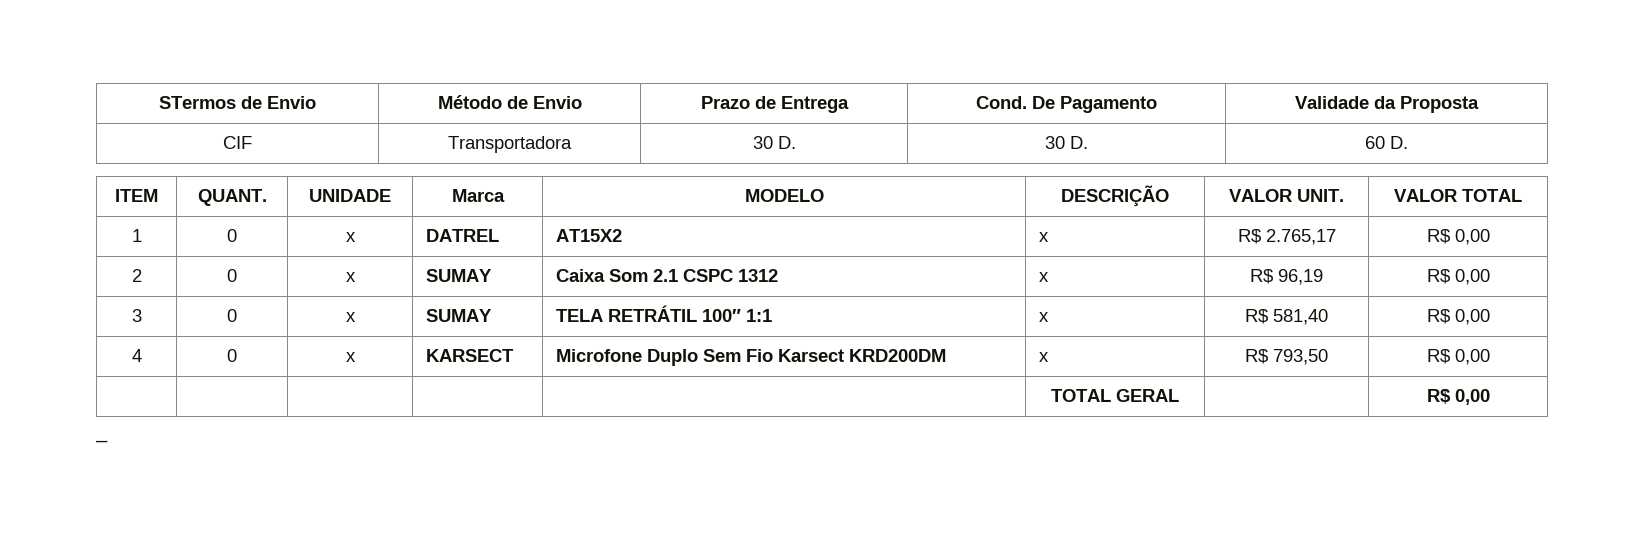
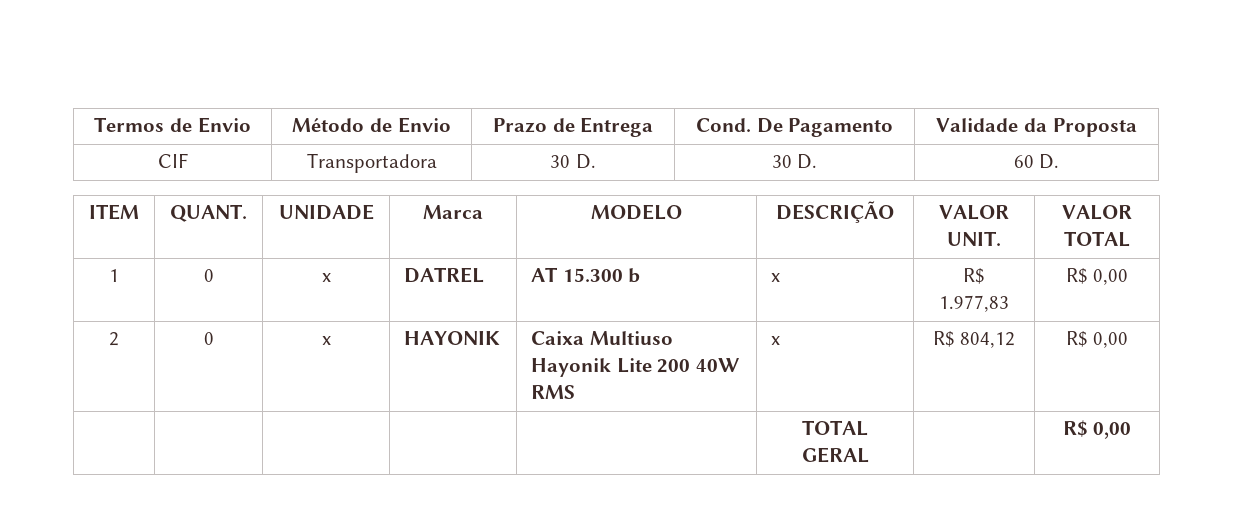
[159,96,236,109] STermos -> [94,117,165,132] Termos
[555,229,622,242] [1038,232,1049,242] [1237,229,1336,245] AT15X2 | x | R$ 2.765,17 -> [531,267,641,283] [771,273,781,282] [963,268,985,284] [939,295,1009,312] AT 15.300 b | x | R$ 1.977,83
[425,269,492,282] SUMAY -> [404,331,501,345] HAYONIK
[608,269,778,282] [1038,272,1049,282] [1250,269,1323,285] [1426,269,1490,285] [131,309,142,322] [227,309,237,322] [345,312,356,322] [425,309,492,322] [555,305,772,322] [1038,312,1049,322] [1245,309,1328,325] [1426,309,1490,325] [131,349,142,362] [227,349,237,362] [345,352,356,362] [425,349,514,362] [555,349,946,366] [1038,352,1049,362] [1245,349,1328,365] Som 2.1 CSPC 1312 | x | R$ 96,19 | R$ 0,00 // 3 | 0 | x | SUMAY | TELA RETRÁTIL 100″ 1:1 | x | R$ 581,40 | R$ 0,00 // 4 | 0 | x | KARSECT | Microfone Duplo Sem Fio Karsect KRD200DM | x | R$ 793,50 -> [589,331,673,345] [531,358,739,377] [531,385,576,399] [771,336,781,345] [932,331,1016,348] Multiuso Hayonik Lite 200 40W RMS | x | R$ 804,12
[96,440,108,447] // – -> (1132, 430) none

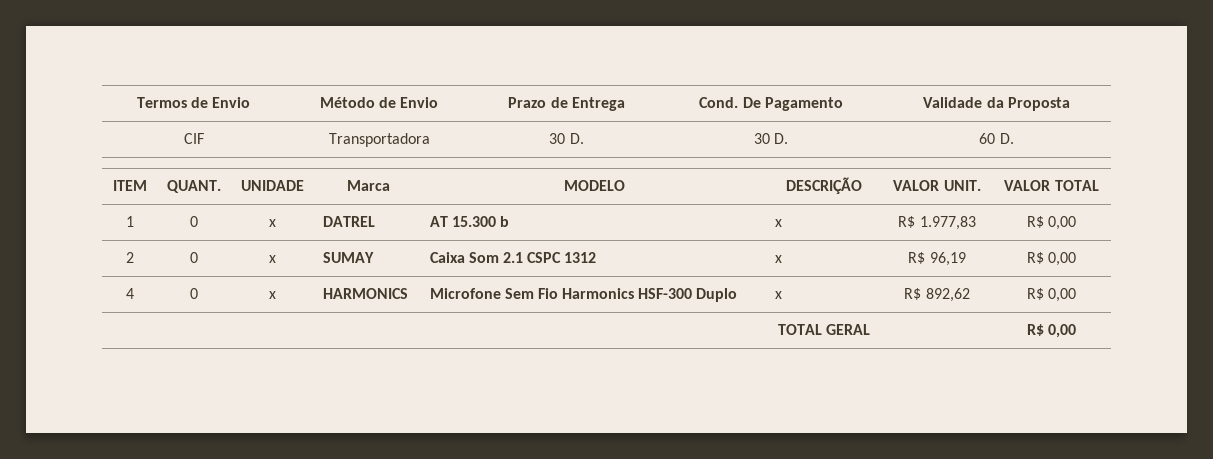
[404,331,501,345] HAYONIK -> [322,252,374,263] SUMAY
[589,331,673,345] [531,358,739,377] [531,385,576,399] [771,336,781,345] [932,331,1016,348] Multiuso Hayonik Lite 200 40W RMS | x | R$ 804,12 -> [468,252,597,263] [774,255,782,263] [908,252,966,266] [1026,252,1077,266] [125,288,134,299] [189,288,198,299] [269,291,276,299] [322,288,408,299] [429,288,738,302] [774,291,782,299] [904,288,970,302] Som 2.1 CSPC 1312 | x | R$ 96,19 | R$ 0,00 // 4 | 0 | x | HARMONICS | Microfone Sem Fio Harmonics HSF-300 Duplo | x | R$ 892,62

